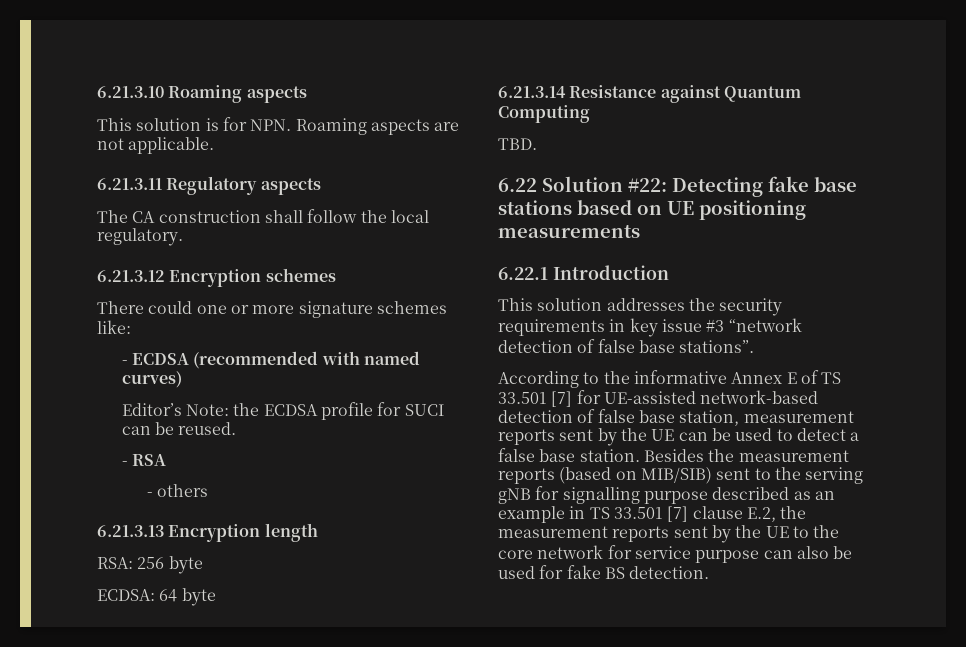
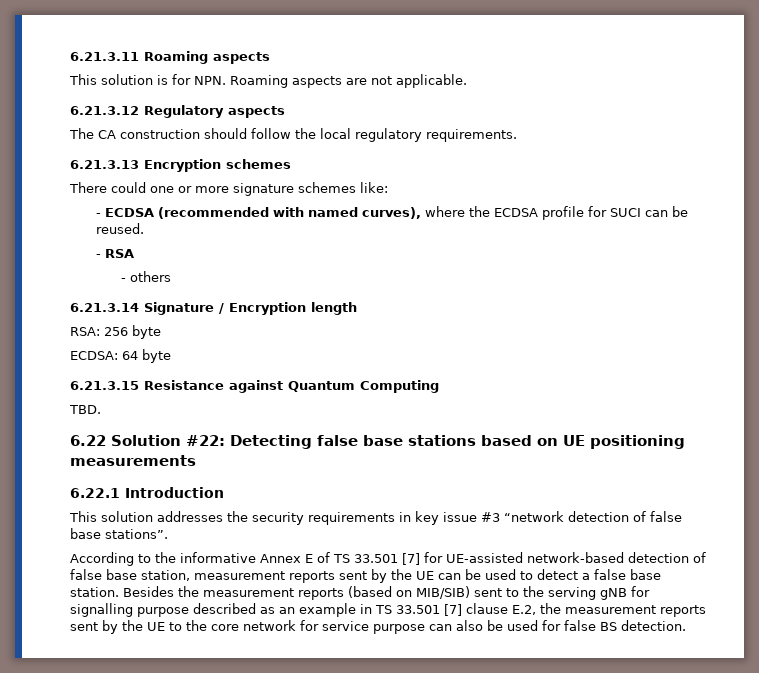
[97,86,164,98] 6.21.3.10 -> [70,52,139,61] 6.21.3.11
[97,178,162,190] 6.21.3.11 -> [70,106,139,115] 6.21.3.12
[264,210,303,223] shall -> [204,128,247,139] should
[97,228,183,246] [97,270,165,282] regulatory. // 6.21.3.12 -> [355,128,517,142] [70,160,139,169] regulatory requirements. // 6.21.3.13
[121,371,182,388] [121,403,230,416] curves) // Editor’s Note: -> [361,206,465,219] curves), where
[97,525,164,537] 6.21.3.13 -> [70,302,224,315] 6.21.3.14 Signature /
[498,86,566,98] 6.21.3.14 -> [70,381,139,390] 6.21.3.15
[768,176,809,192] fake -> [317,435,358,446] false
[566,565,601,579] fake -> [564,620,596,631] false

